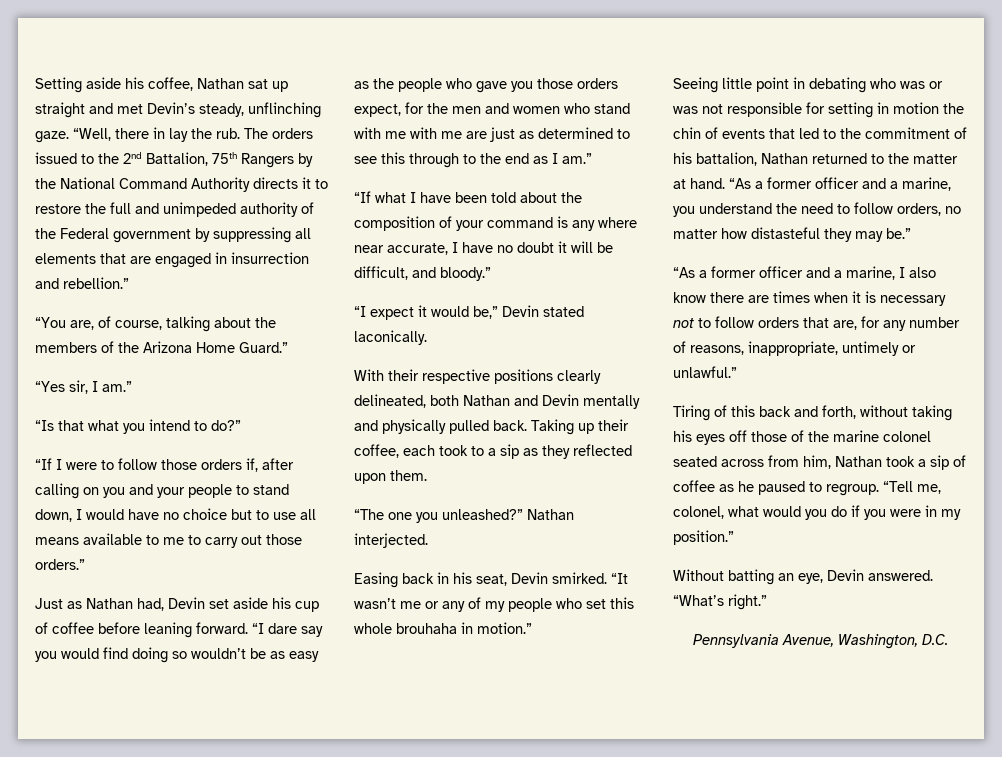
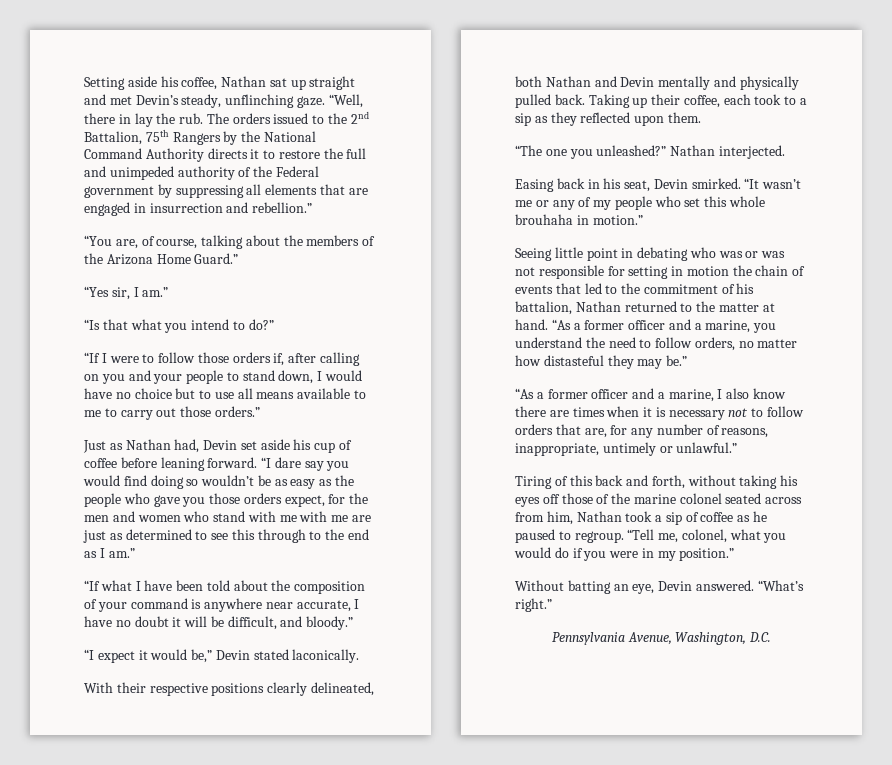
[572,217,637,231] any where -> [204,598,263,612] anywhere
[673,127,701,139] chin -> [755,265,789,276] chain
[763,506,827,520] would you -> [763,533,787,543] [514,547,551,558] you would

